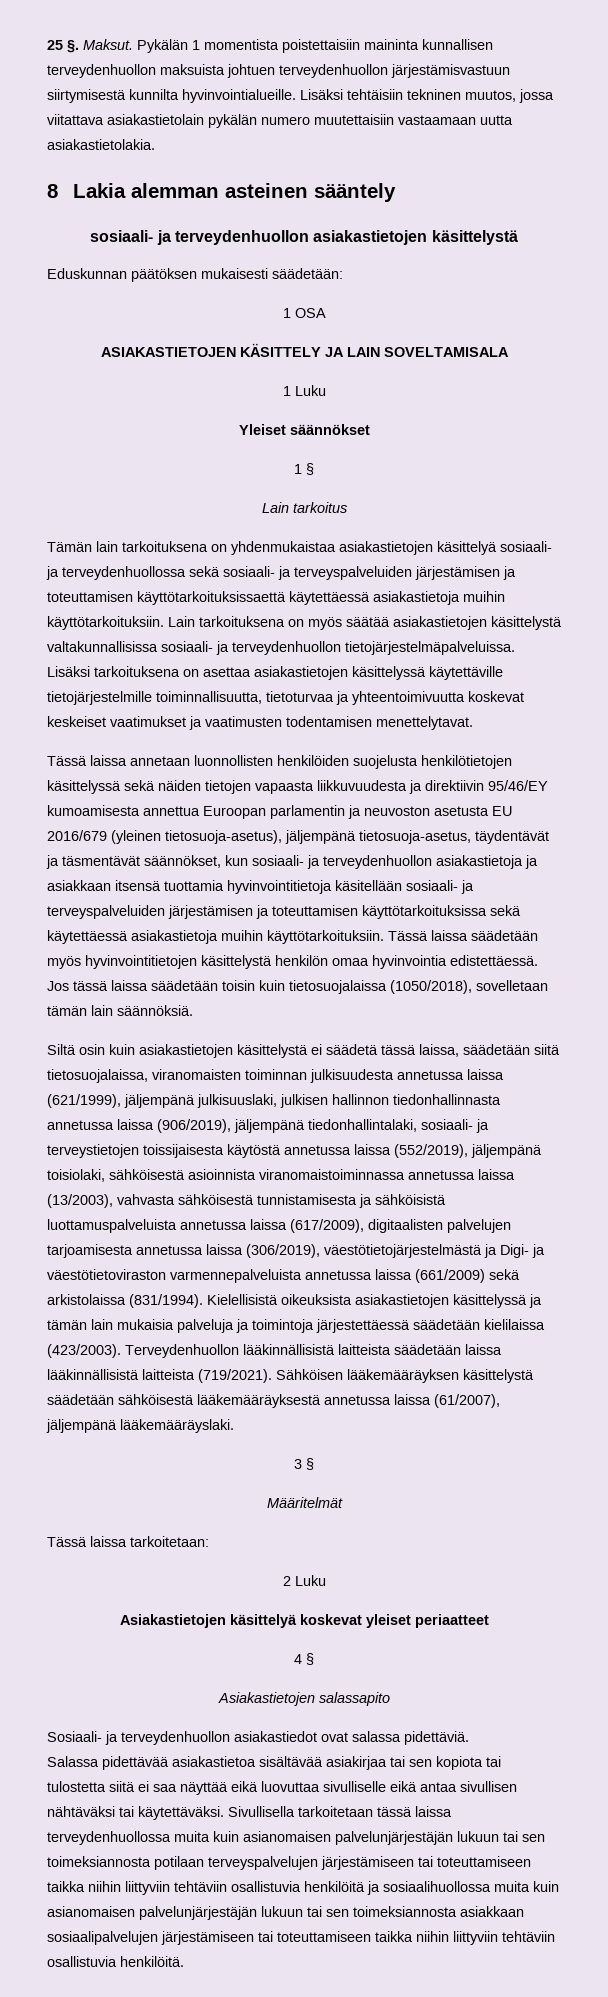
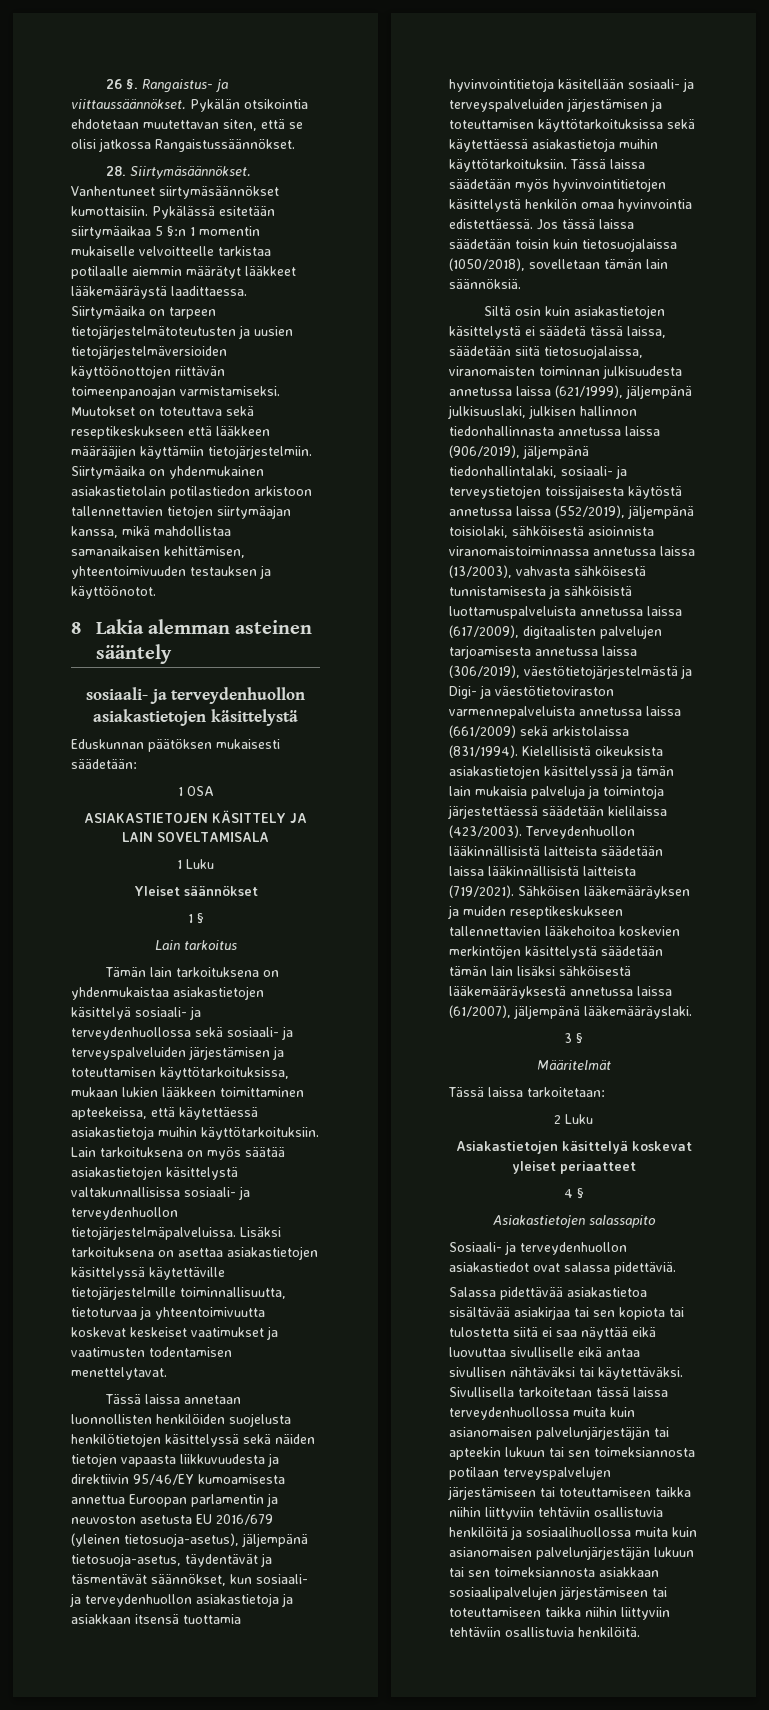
[47,39,493,53] [47,64,510,78] [47,89,554,103] [47,114,513,128] [47,139,155,150] 25 §. Maksut. Pykälän 1 momentista poistettaisiin maininta kunnallisen terveydenhuollon maksuista johtuen terveydenhuollon järjestämisvastuun siirtymisestä kunnilta hyvinvointialueille. Lisäksi tehtäisiin tekninen muutos, jossa viitattava asiakastietolain pykälän numero muutettaisiin vastaamaan uutta asiakastietolakia. -> [105,79,228,93] [71,98,308,112] [71,119,303,131] [71,138,295,152] [105,165,251,179] [71,185,279,199] [71,206,275,219] [71,226,260,239] [71,246,271,256] [71,266,296,279] [71,286,247,299] [71,306,216,319] [71,325,293,339] [71,345,227,359] [71,365,225,379] [71,385,280,399] [71,406,254,416] [71,426,270,439] [71,445,312,459] [71,466,264,479] [71,486,312,499] [71,505,291,519] [71,526,231,538] [71,546,245,558] [71,565,271,579] [71,585,156,599] 26 §. Rangaistus- ja viittaussäännökset. Pykälän otsikointia ehdotetaan muutettavan siten, että se olisi jatkossa Rangaistussäännökset. // 28. Siirtymäsäännökset. Vanhentuneet siirtymäsäännökset kumottaisiin. Pykälässä esitetään siirtymäaikaa 5 §:n 1 momentin mukaiselle velvoitteelle tarkistaa potilaalle aiemmin määrätyt lääkkeet lääkemääräystä laadittaessa. Siirtymäaika on tarpeen tietojärjestelmätoteutusten ja uusien tietojärjestelmäversioiden käyttöönottojen riittävän toimeenpanoajan varmistamiseksi. Muutokset on toteuttava sekä reseptikeskukseen että lääkkeen määrääjien käyttämiin tietojärjestelmiin. Siirtymäaika on yhdenmukainen asiakastietolain potilastiedon arkistoon tallennettavien tietojen siirtymäajan kanssa, mikä mahdollistaa samanaikaisen kehittämisen, yhteentoimivuuden testauksen ja käyttöönotot.
[137,591,286,605] käyttötarkoituksissaettä -> [160,1066,289,1080] [71,1087,304,1097] [71,1107,175,1120] käyttötarkoituksissa, mukaan lukien lääkkeen toimittaminen apteekeissa, että
[463,1369,534,1383] [47,1394,114,1405] käsittelystä säädetään -> [448,905,623,919] [449,926,680,936] [449,945,663,959] [449,966,555,976] ja muiden reseptikeskukseen tallennettavien lääkehoitoa koskevien merkintöjen käsittelystä säädetään tämän lain lisäksi
(453, 1838) none -> [654,1427,669,1437] [449,1447,501,1460] tai apteekin

